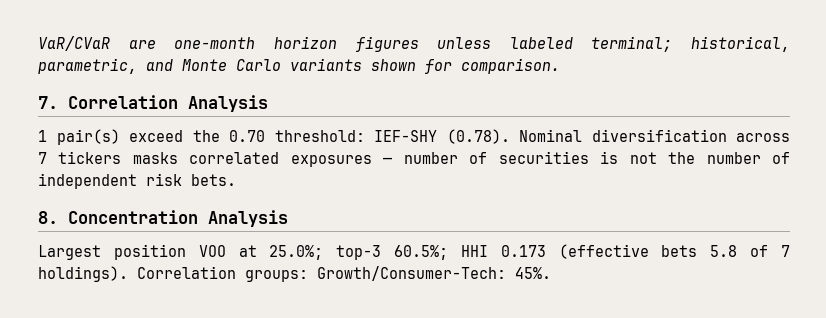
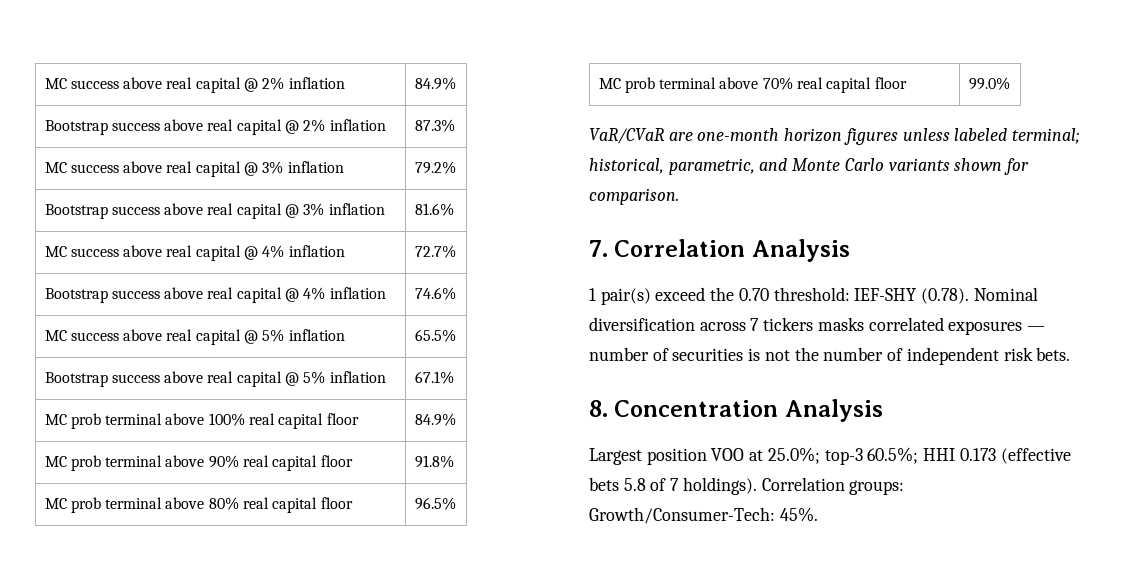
(38, 43) none -> [44,77,345,93] [414,77,456,90] [44,119,386,135] [414,119,455,132] [44,161,344,177] [414,161,456,174] [44,203,385,219] [414,203,454,216] [44,245,345,261] [414,245,456,258] [44,287,386,303] [414,287,456,300] [44,329,345,345] [414,329,456,342] [44,371,386,387] [414,371,454,384] [44,413,359,429] [414,413,456,426] [44,455,353,471] [414,455,454,468] [44,497,353,513] [414,497,456,510] [598,77,907,93] [968,77,1010,90] MC success above real capital @ 2% inflation | 84.9% // Bootstrap success above real capital @ 2% inflation | 87.3% // MC success above real capital @ 3% inflation | 79.2% // Bootstrap success above real capital @ 3% inflation | 81.6% // MC success above real capital @ 4% inflation | 72.7% // Bootstrap success above real capital @ 4% inflation | 74.6% // MC success above real capital @ 5% inflation | 65.5% // Bootstrap success above real capital @ 5% inflation | 67.1% // MC prob terminal above 100% real capital floor | 84.9% // MC prob terminal above 90% real capital floor | 91.8% // MC prob terminal above 80% real capital floor | 96.5% // MC prob terminal above 70% real capital floor | 99.0% //

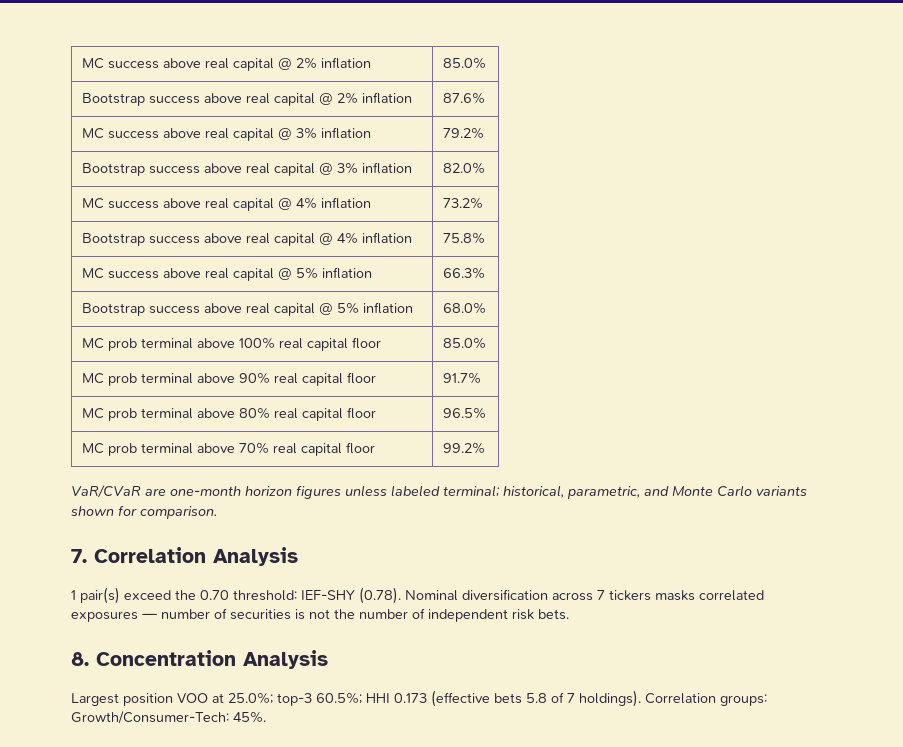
[414,77,456,90] 84.9% -> [443,57,487,69] 85.0%
[414,119,455,132] 87.3% -> [443,92,486,104] 87.6%
[414,203,454,216] 81.6% -> [443,162,486,174] 82.0%
[414,245,456,258] 72.7% -> [443,197,484,209] 73.2%
[414,287,456,300] 74.6% -> [443,232,486,244] 75.8%
[414,329,456,342] 65.5% -> [443,267,486,279] 66.3%
[414,371,454,384] 67.1% -> [443,302,487,314] 68.0%
[414,413,456,426] 84.9% -> [443,337,487,349] 85.0%
[414,455,454,468] 91.8% -> [443,372,482,384] 91.7%
[968,77,1010,90] 99.0% -> [443,442,486,454] 99.2%

